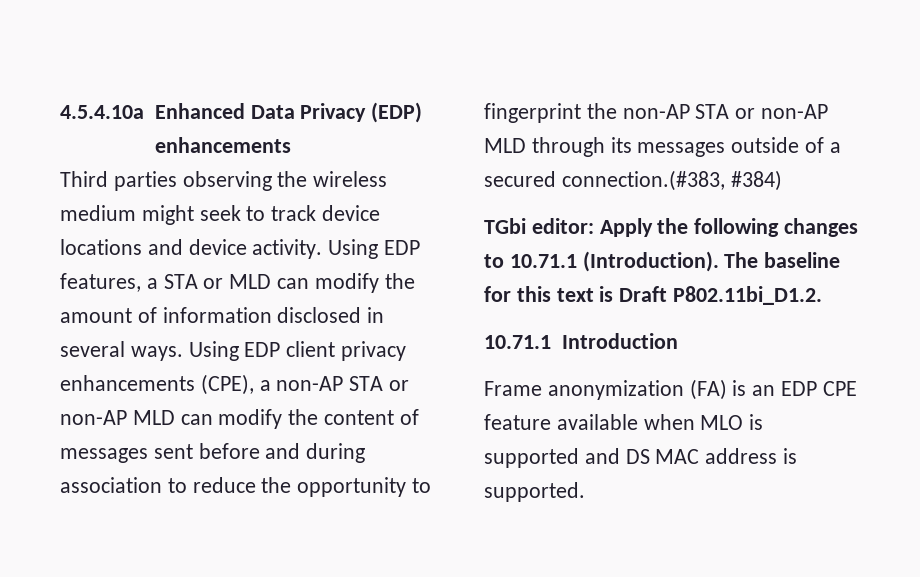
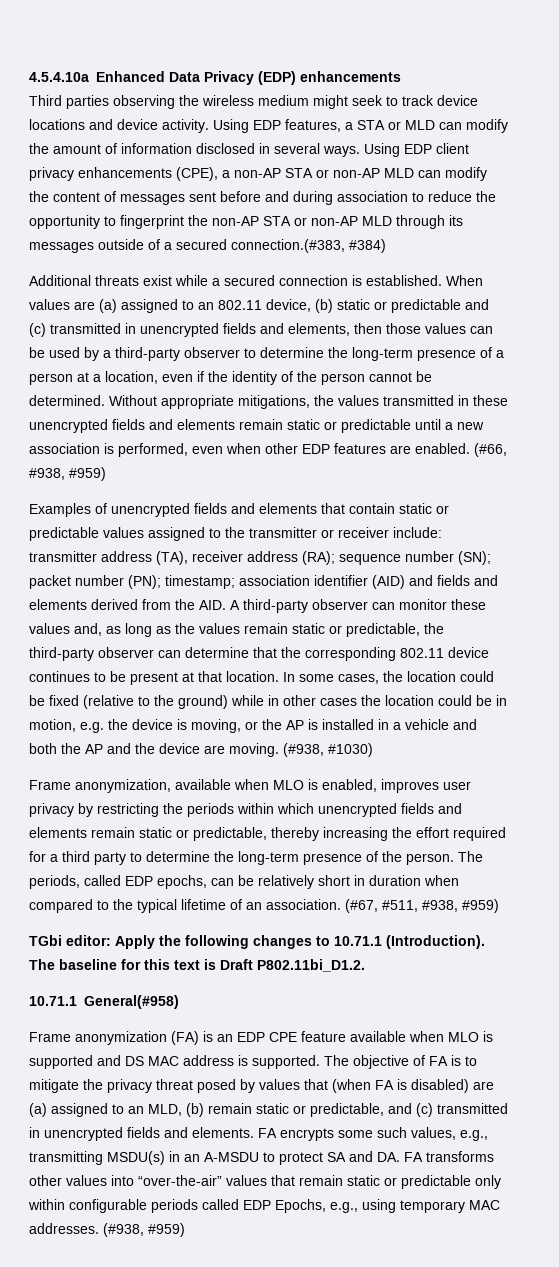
(782, 180) none -> [29,275,483,286] [29,299,489,313] [29,323,493,337] [29,347,504,361] [29,371,432,385] [29,395,508,409] [29,419,484,433] [29,443,507,457] [29,467,106,481] [29,503,449,517] [29,527,442,541] [29,551,491,565] [29,575,498,589] [29,599,486,613] [29,623,444,637] [29,647,489,661] [29,671,494,685] [29,695,507,709] [29,719,477,733] [29,743,373,757] [29,779,471,793] [29,803,462,817] [29,827,506,841] [29,851,483,865] [29,875,459,889] [29,899,499,913] // Additional threats exist while a secured connection is established. When values are (a) assigned to an 802.11 device, (b) static or predictable and (c) transmitted in unencrypted fields and elements, then those values can be used by a third-party observer to determine the long-term presence of a person at a location, even if the identity of the person cannot be determined. Without appropriate mitigations, the values transmitted in these unencrypted fields and elements remain static or predictable until a new association is performed, even when other EDP features are enabled. (#66, #938, #959) // Examples of unencrypted fields and elements that contain static or predictable values assigned to the transmitter or receiver include: transmitter address (TA), receiver address (RA); sequence number (SN); packet number (PN); timestamp; association identifier (AID) and fields and elements derived from the AID. A third-party observer can monitor these values and, as long as the values remain static or predictable, the third-party observer can determine that the corresponding 802.11 device continues to be present at that location. In some cases, the location could be fixed (relative to the ground) while in other cases the location could be in motion, e.g. the device is moving, or the AP is installed in a vehicle and both the AP and the device are moving. (#938, #1030) // Frame anonymization, available when MLO is enabled, improves user privacy by restricting the periods within which unencrypted fields and elements remain static or predictable, thereby increasing the effort required for a third party to determine the long-term presence of the person. The periods, called EDP epochs, can be relatively short in duration when compared to the typical lifetime of an association. (#67, #511, #938, #959)
[561,333,678,349] Introduction -> [84,995,179,1009] General(#958)
(585, 492) none -> [324,1055,477,1069] [29,1079,494,1093] [29,1103,508,1117] [29,1127,488,1141] [29,1151,494,1165] [29,1175,501,1189] [28,1199,500,1213] [29,1223,185,1237] The objective of FA is to mitigate the privacy threat posed by values that (when FA is disabled) are (a) assigned to an MLD, (b) remain static or predictable, and (c) transmitted in unencrypted fields and elements. FA encrypts some such values, e.g., transmitting MSDU(s) in an A-MSDU to protect SA and DA. FA transforms other values into “over-the-air” values that remain static or predictable only within configurable periods called EDP Epochs, e.g., using temporary MAC addresses. (#938, #959)

